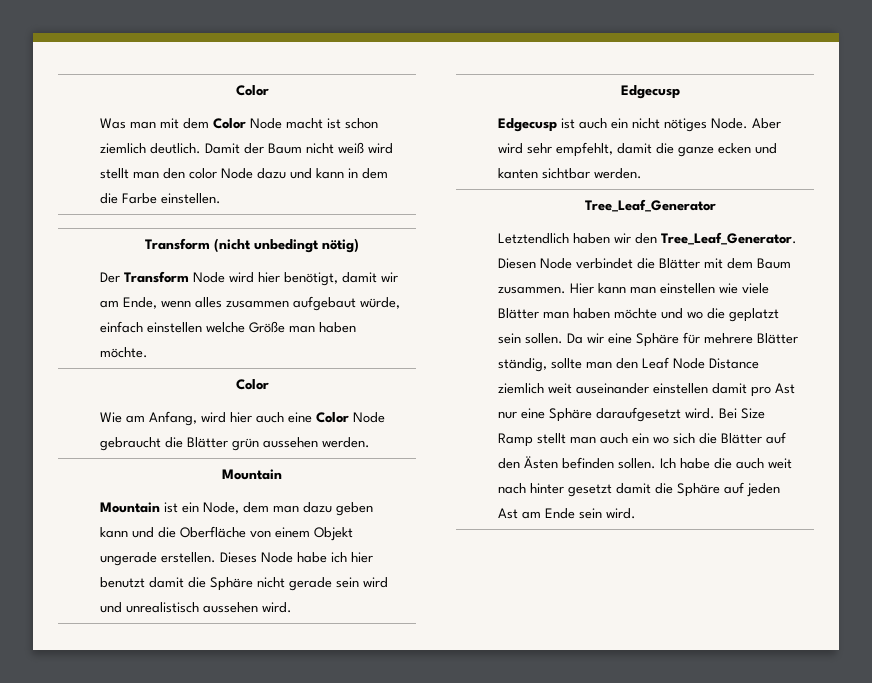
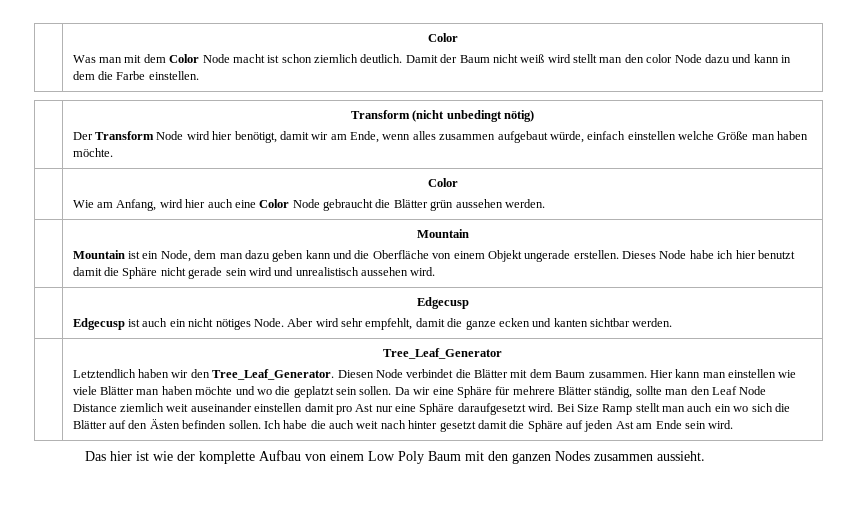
(636, 513) none -> [84,450,705,464] // Das hier ist wie der komplette Aufbau von einem Low Poly Baum mit den ganzen Nodes zusammen aussieht.

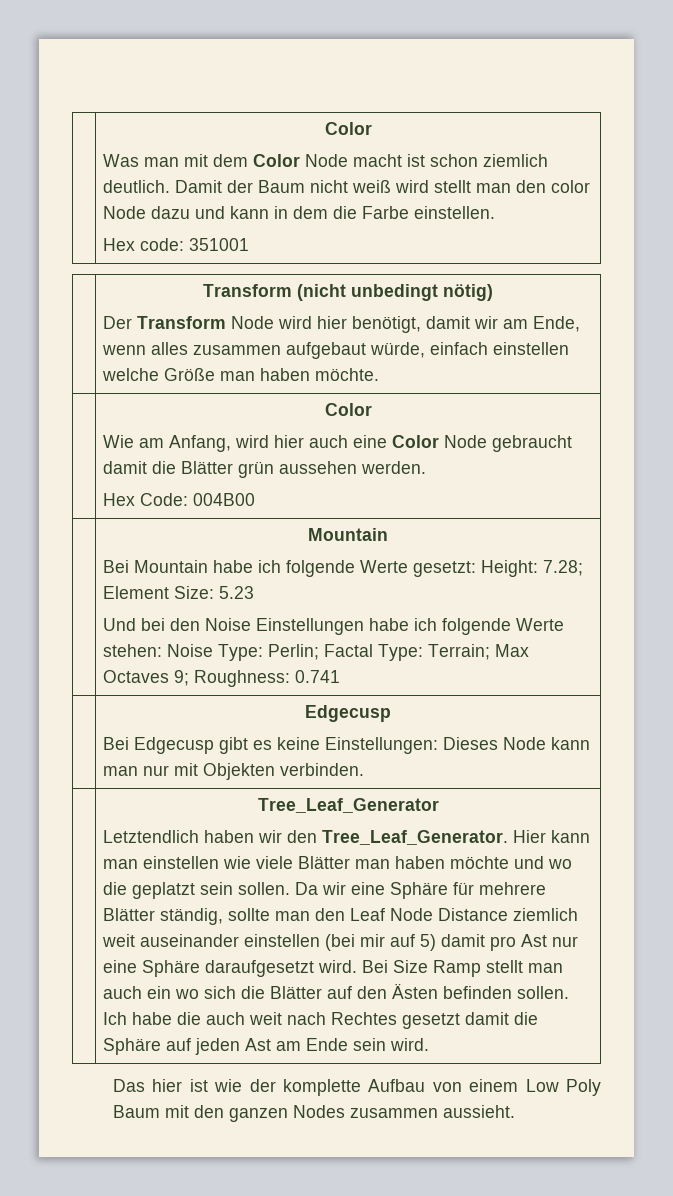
(199, 75) none -> [102,238,249,251] // Hex code: 351001
(374, 205) none -> [102,461,147,474] damit
[416,229,469,238] [72,250,795,262] [72,267,436,279] [416,297,469,309] [72,318,673,330] // | Mountain // Mountain ist ein Node, dem man dazu geben kann und die Oberfläche von einem Objekt ungerade erstellen. Dieses Node habe ich hier benutzt damit die Sphäre nicht gerade sein wird und unrealistisch aussehen wird. // | Edgecusp // Edgecusp ist auch ein nicht nötiges Node. Aber wird sehr empfehlt, damit die ganze ecken und kanten sichtbar werden. -> [102,493,255,506] [308,528,388,541] [102,560,583,577] [102,586,254,599] [102,618,564,635] [102,644,529,661] [102,670,340,687] [305,705,391,722] [102,737,590,754] [102,763,364,780] // Hex Code: 004B00 // | Mountain // Bei Mountain habe ich folgende Werte gesetzt: Height: 7.28; Element Size: 5.23 // Und bei den Noise Einstellungen habe ich folgende Werte stehen: Noise Type: Perlin; Factal Type: Terrain; Max Octaves 9; Roughness: 0.741 // | Edgecusp // Bei Edgecusp gibt es keine Einstellungen: Dieses Node kann man nur mit Objekten verbinden.
[337,369,647,378] Diesen Node verbindet die Blätter mit dem Baum zusammen. -> (508, 837) none
(303, 407) none -> [324,934,436,951] (bei mir auf 5)
[408,420,438,429] hinter -> [330,1012,397,1025] Rechtes

